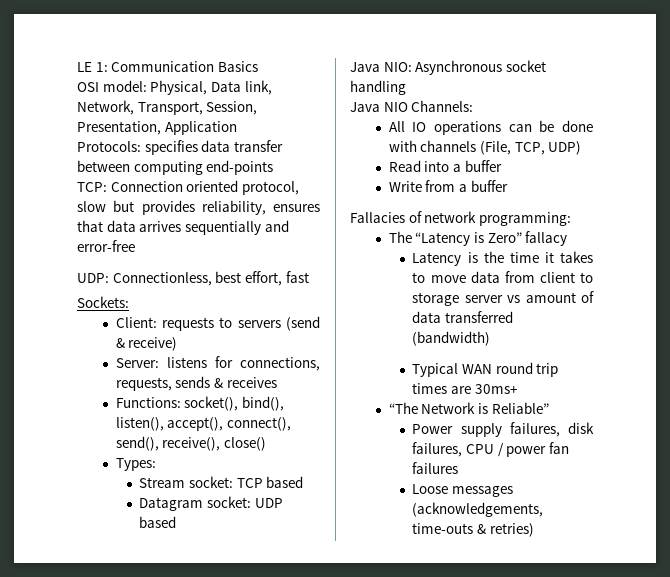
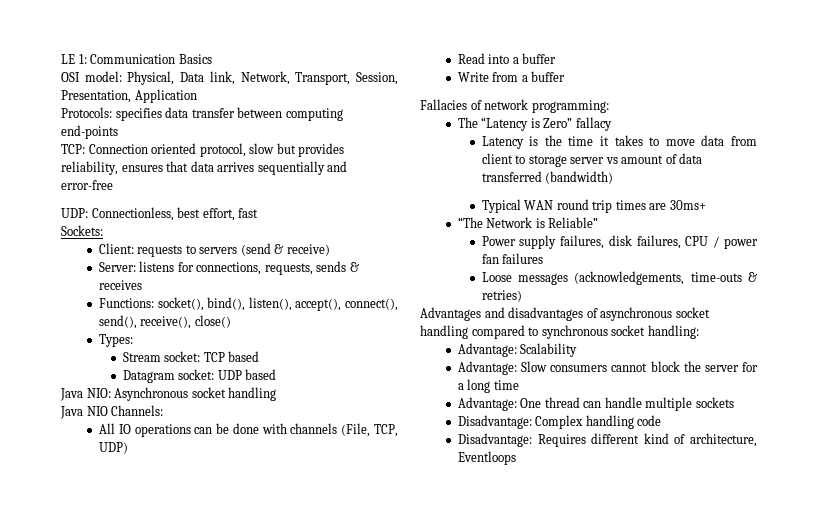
(534, 530) none -> [420,307,710,321] [420,325,699,339] [457,343,578,357] [457,361,758,375] [457,379,519,393] [457,397,735,411] [457,415,662,429] [457,433,757,447] [457,451,516,465] // Advantages and disadvantages of asynchronous socket handling compared to synchronous socket handling: // Advantage: Scalability // Advantage: Slow consumers cannot block the server for a long time // Advantage: One thread can handle multiple sockets // Disadvantage: Complex handling code // Disadvantage: Requires different kind of architecture, Eventloops

